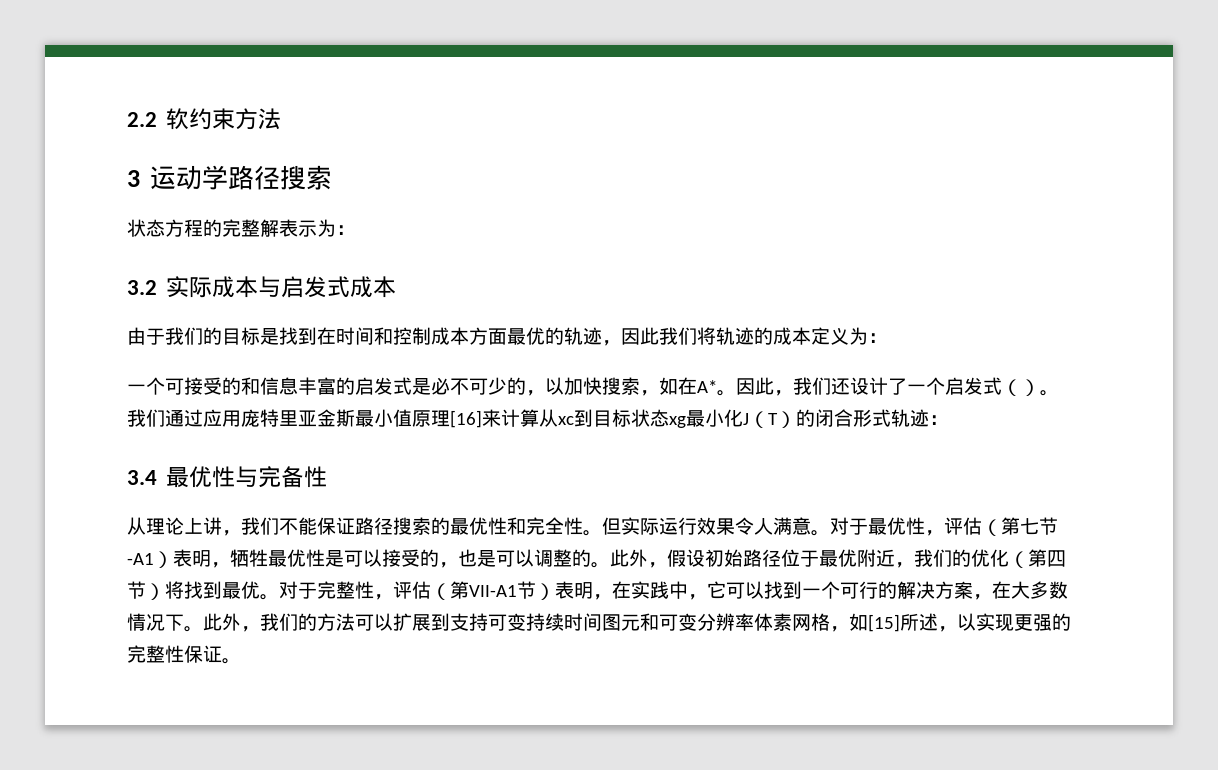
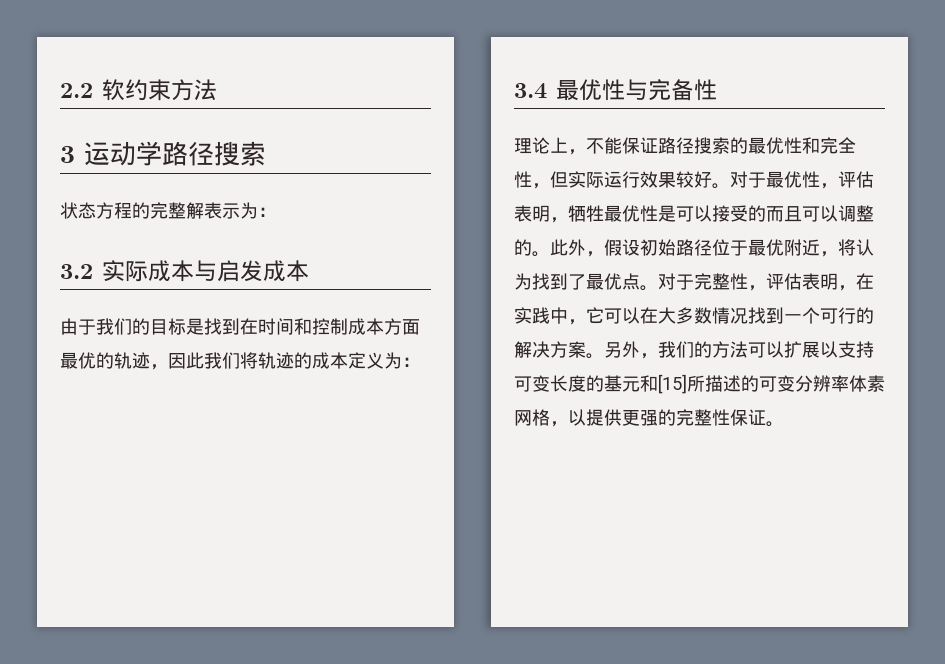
[327,276,351,298] 式 -> (263, 271) none
[127,377,1059,396] [127,409,948,428] // 一个可接受的和信息丰富的启发式是必不可少的，以加快搜索，如在A*。因此，我们还设计了一个启发式（）。我们通过应用庞特里亚金斯最小值原理[16]来计算从xc到目标状态xg最小化J（T）的闭合形式轨迹： -> (420, 362) none
[127,517,279,536] 从理论上讲，我们 -> [514,137,586,155] 理论上，
[583,530,602,536] 。 -> [532,183,550,189] ，
[735,517,811,535] 令人满意 -> [676,171,712,188] 较好
[982,517,1058,536] [127,551,173,568] （第七节-A1） -> (874, 179) none
[439,549,496,568] ，也是 -> [766,206,802,222] 而且
[914,549,1066,568] [127,581,260,600] 我们的优化（第四节）将找到最优 -> [838,239,874,256] [514,273,640,290] 将认为找到了最优点
[431,581,555,600] （第VII-A1节） -> (802, 281) none
(764, 590) none -> [640,307,748,324] 在大多数情况
[973,581,1068,600] [127,613,222,632] ，在大多数情况下。此 -> [586,342,622,359] 。另
[431,613,450,631] 到 -> [820,341,838,358] 以
[526,613,659,631] 持续时间图元和 -> [550,374,759,394] 长度的基元和[15]所描述的
[849,613,1014,632] 如[15]所述，以实现 -> [568,409,622,426] 以提供

